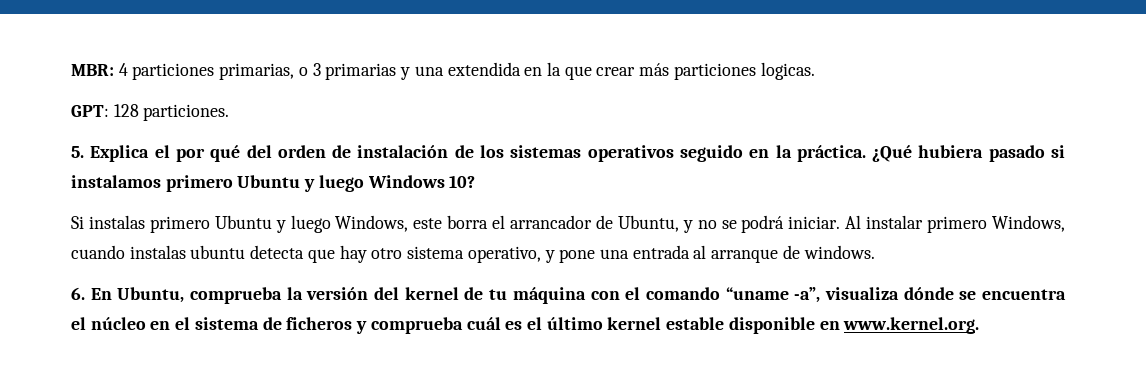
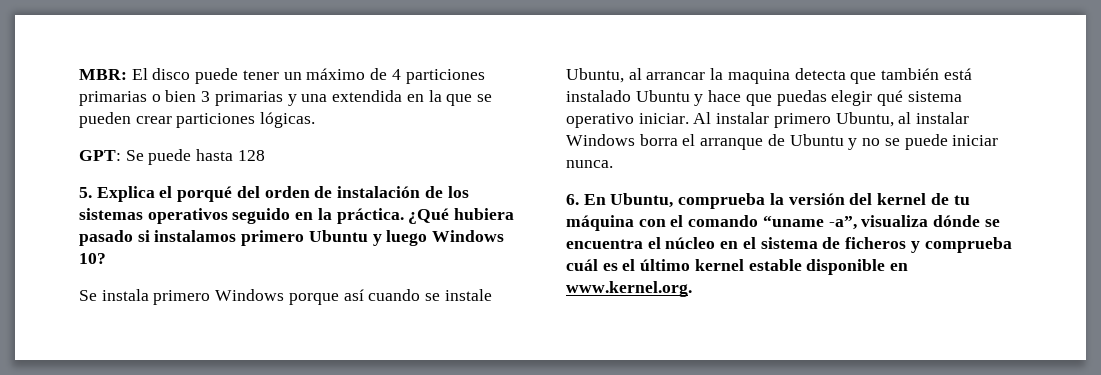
[118,63,308,80] 4 particiones primarias, o -> [131,68,485,84] [79,90,197,106] El disco puede tener un máximo de 4 particiones primarias o bien
[596,62,815,80] [71,105,109,117] crear más particiones logicas. // GPT: -> [476,94,492,102] [79,112,316,128] [79,149,234,165] se pueden crear particiones lógicas. // GPT: Se puede hasta
[143,104,230,121] particiones. -> (265, 155) none
[175,145,241,162] por qué -> [177,186,233,202] porqué
[71,215,1066,233] [71,245,875,263] Si instalas primero Ubuntu y luego Windows, este borra el arrancador de Ubuntu, y no se podrá iniciar. Al instalar primero Windows, cuando instalas ubuntu detecta que hay otro sistema operativo, y pone una entrada al arranque de windows. -> [79,289,492,305] [566,68,972,84] [566,90,962,106] [566,112,970,128] [566,134,999,150] [566,160,613,168] Se instala primero Windows porque así cuando se instale Ubuntu, al arrancar la maquina detecta que también está instalado Ubuntu y hace que puedas elegir qué sistema operativo iniciar. Al instalar primero Ubuntu, al instalar Windows borra el arranque de Ubuntu y no se puede iniciar nunca.

